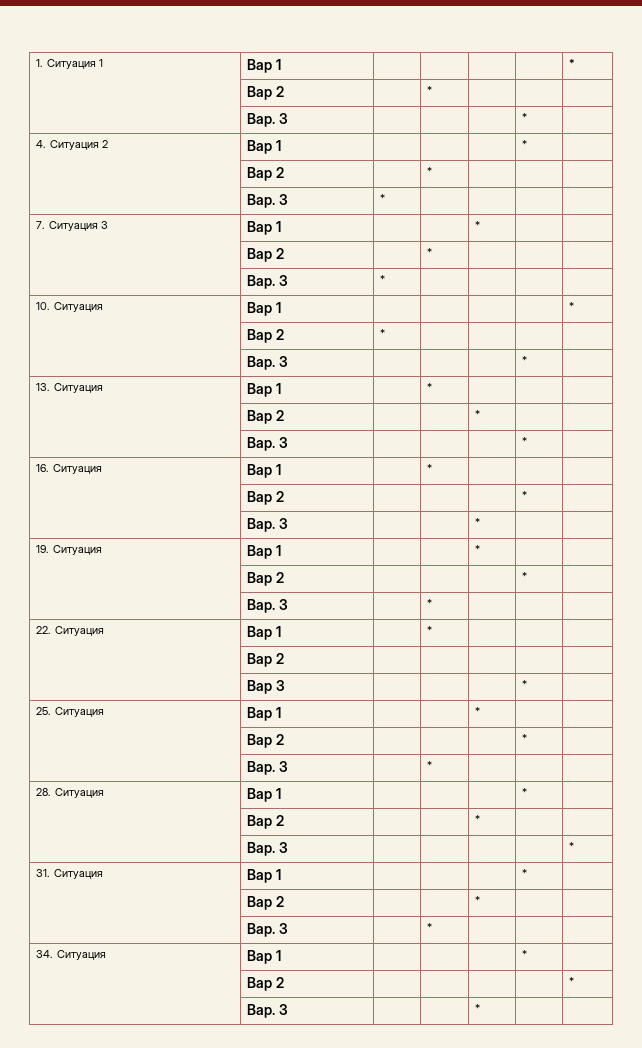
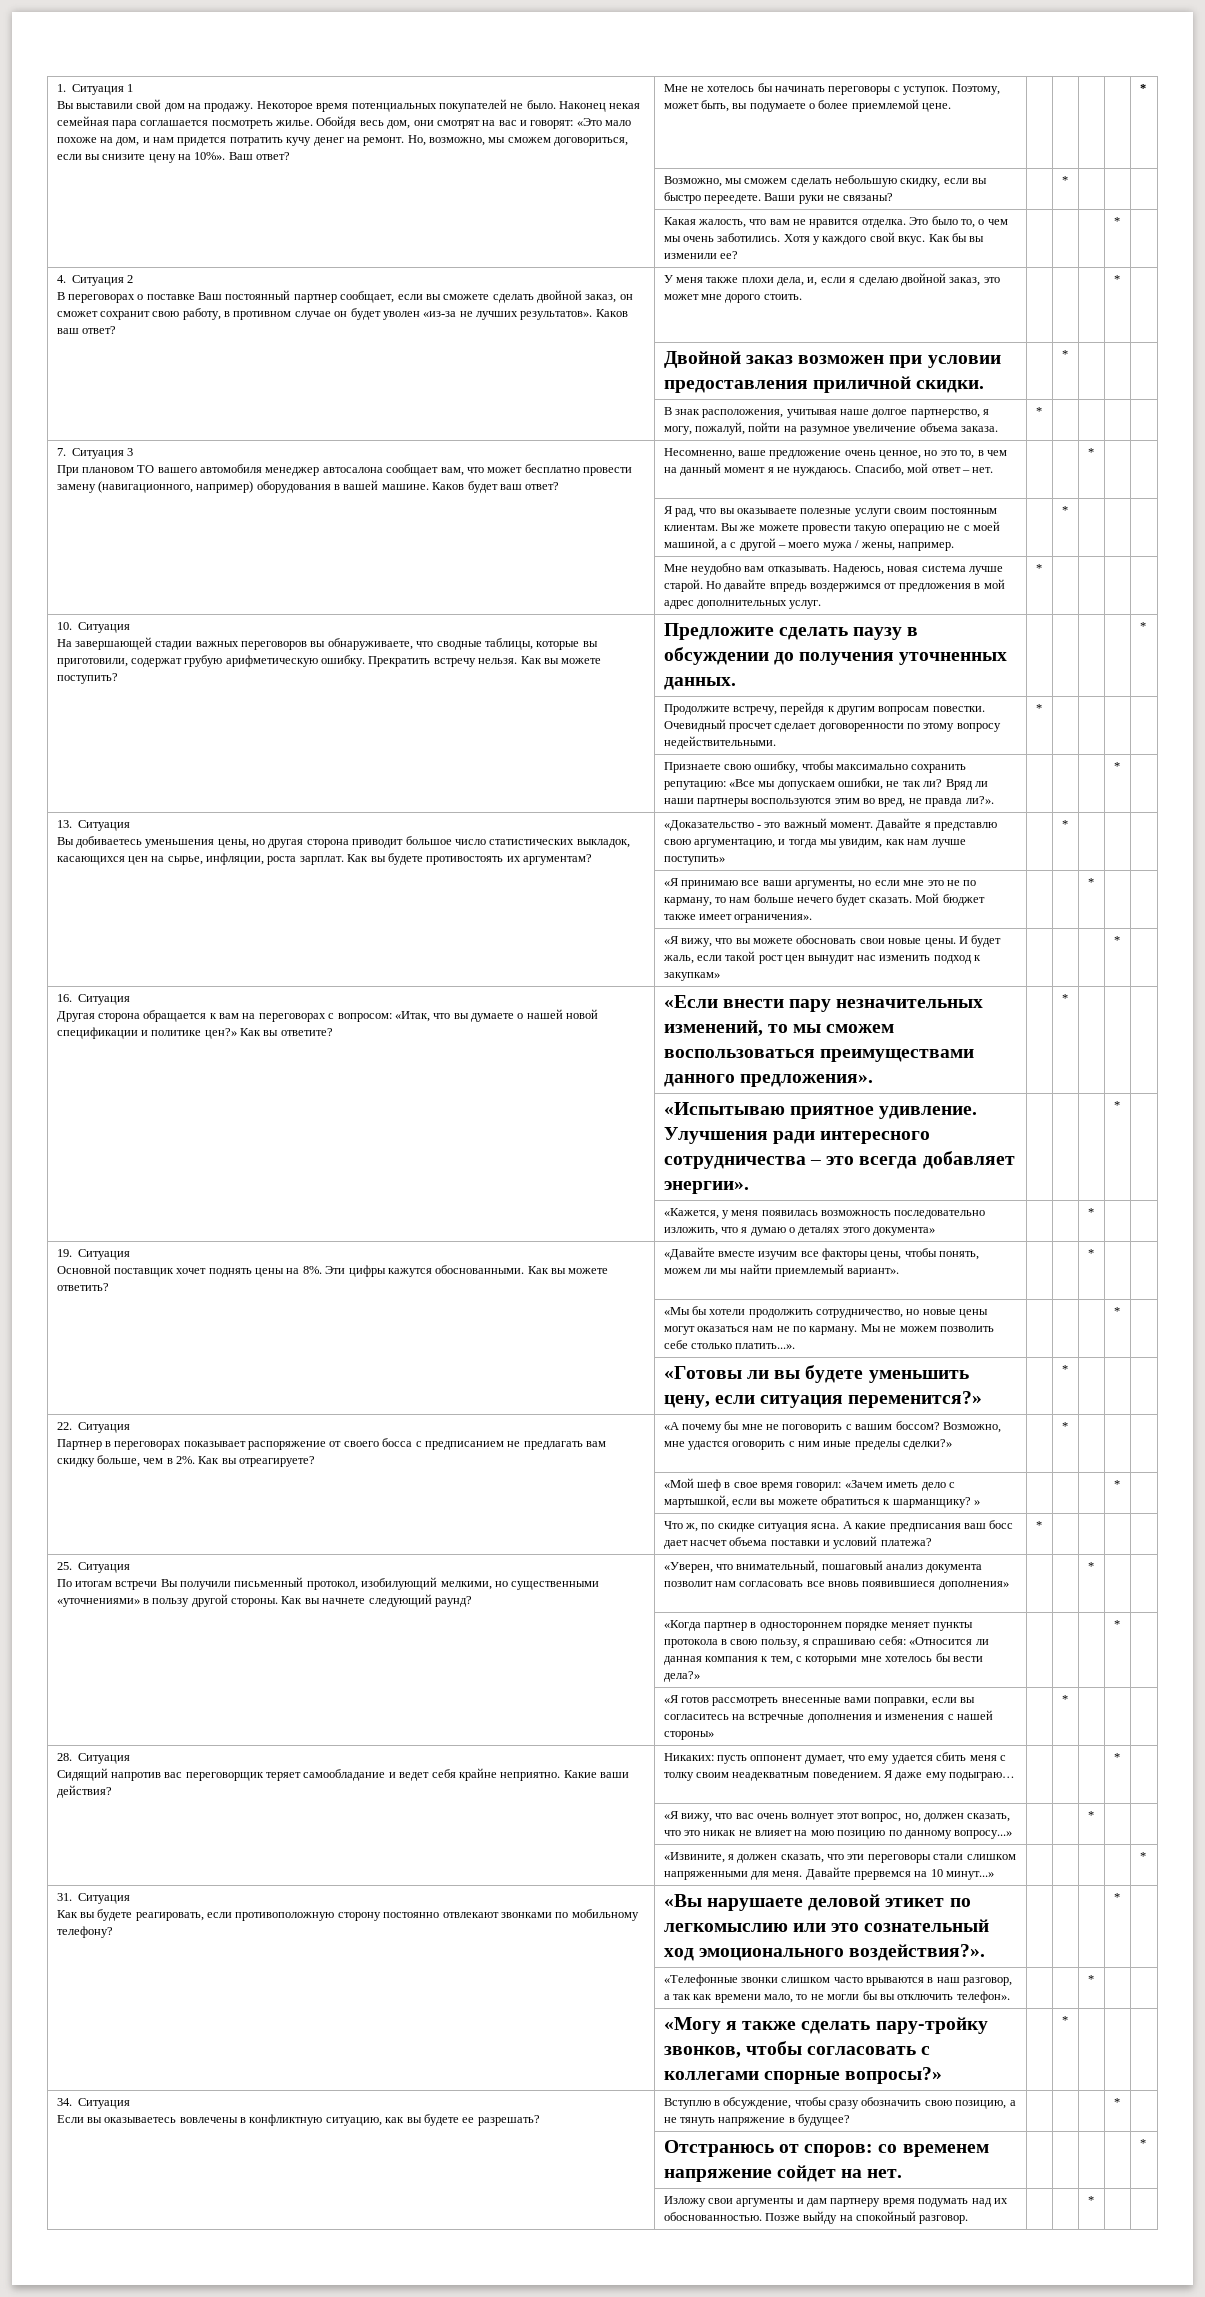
[246,59,281,73] [568,59,575,67] [246,86,284,100] [426,86,432,94] [246,113,288,127] [521,113,527,121] [35,140,109,150] [246,140,281,154] [521,140,527,148] [246,167,284,181] [426,167,432,175] [246,194,288,208] [379,194,385,202] [35,221,109,231] [246,221,281,235] [474,221,480,229] [246,248,284,262] [426,248,432,256] [246,275,288,289] [379,275,385,283] [35,302,104,312] [246,302,281,316] [568,302,574,310] [246,329,284,343] [379,329,385,337] [246,356,288,370] [521,356,527,364] [35,383,104,393] [246,383,281,397] [426,383,432,391] [246,410,284,424] [474,410,480,418] [246,437,288,451] [521,437,527,445] [35,464,103,474] [246,464,281,478] [426,464,432,472] [246,491,284,505] [521,491,527,499] [246,518,288,532] [474,518,480,526] [35,545,103,555] [246,545,281,559] [474,545,480,553] [246,572,284,586] [521,572,527,580] [246,599,288,613] [426,599,432,607] [35,626,105,636] [246,626,281,640] [426,626,432,634] [246,653,284,667] [246,680,285,694] [521,680,527,688] [35,707,105,717] [246,707,281,721] [474,707,480,715] [246,734,284,748] [521,734,527,742] [246,761,288,775] [426,761,432,769] [35,788,105,798] [246,788,281,802] [521,788,527,796] [246,815,284,829] [474,815,480,823] [246,842,288,856] [568,842,574,850] [35,869,104,879] [246,869,281,883] [521,869,527,877] [246,896,284,910] [474,896,480,904] [246,923,288,937] [426,923,432,931] [35,950,107,960] [246,950,281,964] [521,950,527,958] [246,977,284,991] [568,977,574,985] [246,1004,288,1018] | Вар 1 | | | | | * // | Вар 2 | | * | | | // | Вар. 3 | | | | * | // 4. Ситуация 2 | Вар 1 | | | | * | // | Вар 2 | | * | | | // | Вар. 3 | * | | | | // 7. Ситуация 3 | Вар 1 | | | * | | // | Вар 2 | | * | | | // | Вар. 3 | * | | | | // 10. Ситуация | Вар 1 | | | | | * // | Вар 2 | * | | | | // | Вар. 3 | | | | * | // 13. Ситуация | Вар 1 | | * | | | // | Вар 2 | | | * | | // | Вар. 3 | | | | * | // 16. Ситуация | Вар 1 | | * | | | // | Вар 2 | | | | * | // | Вар. 3 | | | * | | // 19. Ситуация | Вар 1 | | | * | | // | Вар 2 | | | | * | // | Вар. 3 | | * | | | // 22. Ситуация | Вар 1 | | * | | | // | Вар 2 | | | | | // | Вар 3 | | | | * | // 25. Ситуация | Вар 1 | | | * | | // | Вар 2 | | | | * | // | Вар. 3 | | * | | | // 28. Ситуация | Вар 1 | | | | * | // | Вар 2 | | | * | | // | Вар. 3 | | | | | * // 31. Ситуация | Вар 1 | | | | * | // | Вар 2 | | | * | | // | Вар. 3 | | * | | | // 34. Ситуация | Вар 1 | | | | * | // | Вар 2 | | | | | * // | Вар. 3 -> [56,99,641,112] [56,116,632,129] [56,135,629,146] [56,152,291,163] [663,83,1000,95] [663,99,952,112] [1139,84,1146,92] [663,175,988,187] [663,192,894,204] [1061,176,1068,184] [663,216,1008,228] [663,232,985,245] [663,251,738,259] [1113,217,1120,225] [56,275,134,286] [56,290,633,303] [56,308,628,320] [56,326,116,334] [663,273,1000,286] [663,294,802,303] [1113,275,1120,283] [663,351,1001,368] [663,376,985,393] [1061,350,1068,358] [663,407,990,418] [663,422,999,435] [1035,407,1042,415] [56,448,134,459] [56,464,633,476] [56,480,560,493] [663,448,1007,459] [663,463,994,476] [1087,448,1094,456] [663,506,997,517] [663,521,1000,534] [663,538,954,551] [1061,506,1068,514] [663,563,1004,575] [663,579,1005,592] [663,600,822,609] [1035,564,1042,572] [56,622,130,633] [56,637,598,650] [56,655,602,667] [56,673,118,684] [663,623,919,640] [663,647,1008,665] [663,677,736,690] [1139,622,1146,630] [663,702,985,715] [663,719,1001,732] [663,736,776,749] [1035,704,1042,712] [663,761,967,773] [663,778,988,790] [663,796,994,807] [1113,762,1120,770] [56,820,130,831] [56,836,630,848] [56,853,593,865] [663,818,998,831] [663,839,966,848] [663,856,725,865] [1061,820,1068,828] [663,878,977,889] [663,893,985,906] [663,914,813,923] [1087,878,1094,886] [663,935,1002,947] [662,951,981,964] [663,972,720,981] [1113,936,1120,944] [56,994,130,1005] [56,1009,599,1022] [56,1027,333,1039] [663,995,984,1012] [663,1020,895,1036] [663,1049,974,1062] [663,1074,873,1087] [1061,994,1068,1002] [663,1102,978,1119] [663,1127,931,1144] [663,1151,1015,1169] [663,1181,749,1194] [1113,1101,1120,1109] [663,1208,986,1219] [663,1227,936,1236] [1087,1208,1094,1216] [56,1249,130,1260] [56,1264,609,1277] [56,1283,109,1291] [663,1247,980,1260] [663,1264,900,1277] [1087,1249,1094,1257] [663,1306,989,1318] [663,1324,994,1335] [663,1340,796,1349] [1113,1307,1120,1315] [663,1365,969,1383] [663,1391,983,1408] [1061,1365,1068,1373] [56,1422,130,1433] [56,1438,607,1450] [56,1455,316,1467] [663,1421,1001,1433] [663,1439,953,1450] [1061,1422,1068,1430] [663,1478,955,1491] [663,1495,981,1508] [1113,1480,1120,1488] [663,1520,1014,1532] [663,1536,932,1549] [1035,1521,1042,1529] [56,1562,130,1573] [56,1577,600,1590] [56,1594,472,1607] [663,1560,983,1573] [663,1581,1009,1590] [1087,1562,1094,1570] [663,1620,973,1631] [663,1636,989,1648] [663,1653,983,1665] [663,1671,700,1682] [1113,1620,1120,1628] [663,1695,976,1706] [663,1710,994,1723] [663,1731,714,1740] [1061,1695,1068,1703] [56,1753,130,1764] [56,1768,630,1781] [56,1785,112,1798] [663,1752,1006,1764] [663,1770,1016,1781] [1113,1753,1120,1761] [663,1811,1011,1822] [663,1830,1013,1839] [1087,1811,1094,1819] [663,1852,1016,1863] [663,1867,995,1880] [1139,1852,1146,1860] [56,1893,130,1904] [56,1909,639,1921] [56,1926,113,1938] [663,1894,971,1911] [663,1919,990,1932] [663,1944,986,1961] [1113,1893,1120,1901] [663,1974,1013,1986] [663,1991,1010,2003] [1087,1975,1094,1983] [663,2017,988,2034] [663,2041,931,2058] [663,2067,943,2084] [1061,2016,1068,2024] [56,2098,130,2109] [56,2114,540,2126] [663,2097,1016,2109] [663,2114,851,2126] [1113,2098,1120,2106] [663,2140,989,2157] [663,2165,903,2182] [1139,2139,1146,2147] [663,2196,1008,2207] [663,2211,969,2224] // Вы выставили свой дом на продажу. Некоторое время потенциальных покупателей не было. Наконец некая семейная пара соглашается посмотреть жилье. Обойдя весь дом, они смотрят на вас и говорят: «Это мало похоже на дом, и нам придется потратить кучу денег на ремонт. Но, возможно, мы сможем договориться, если вы снизите цену на 10%». Ваш ответ? | Мне не хотелось бы начинать переговоры с уступок. Поэтому, может быть, вы подумаете о более приемлемой цене. | | | | | * // | Возможно, мы сможем сделать небольшую скидку, если вы быстро переедете. Ваши руки не связаны? | | * | | | // | Какая жалость, что вам не нравится отделка. Это было то, о чем мы очень заботились. Хотя у каждого свой вкус. Как бы вы изменили ее? | | | | * | // 4. Ситуация 2 // В переговорах о поставке Ваш постоянный партнер сообщает, если вы сможете сделать двойной заказ, он сможет сохранит свою работу, в противном случае он будет уволен «из-за не лучших результатов». Каков ваш ответ? | У меня также плохи дела, и, если я сделаю двойной заказ, это может мне дорого стоить. | | | | * | // | Двойной заказ возможен при условии предоставления приличной скидки. | | * | | | // | В знак расположения, учитывая наше долгое партнерство, я могу, пожалуй, пойти на разумное увеличение объема заказа. | * | | | | // 7. Ситуация 3 // При плановом ТО вашего автомобиля менеджер автосалона сообщает вам, что может бесплатно провести замену (навигационного, например) оборудования в вашей машине. Каков будет ваш ответ? | Несомненно, ваше предложение очень ценное, но это то, в чем на данный момент я не нуждаюсь. Спасибо, мой ответ – нет. | | | * | | // | Я рад, что вы оказываете полезные услуги своим постоянным клиентам. Вы же можете провести такую операцию не с моей машиной, а с другой – моего мужа / жены, например. | | * | | | // | Мне неудобно вам отказывать. Надеюсь, новая система лучше старой. Но давайте впредь воздержимся от предложения в мой адрес дополнительных услуг. | * | | | | // 10. Ситуация // На завершающей стадии важных переговоров вы обнаруживаете, что сводные таблицы, которые вы приготовили, содержат грубую арифметическую ошибку. Прекратить встречу нельзя. Как вы можете поступить? | Предложите сделать паузу в обсуждении до получения уточненных данных. | | | | | * // | Продолжите встречу, перейдя к другим вопросам повестки. Очевидный просчет сделает договоренности по этому вопросу недействительными. | * | | | | // | Признаете свою ошибку, чтобы максимально сохранить репутацию: «Все мы допускаем ошибки, не так ли? Вряд ли наши партнеры воспользуются этим во вред, не правда ли?». | | | | * | // 13. Ситуация // Вы добиваетесь уменьшения цены, но другая сторона приводит большое число статистических выкладок, касающихся цен на сырье, инфляции, роста зарплат. Как вы будете противостоять их аргументам? | «Доказательство - это важный момент. Давайте я представлю свою аргументацию, и тогда мы увидим, как нам лучше поступить» | | * | | | // | «Я принимаю все ваши аргументы, но если мне это не по карману, то нам больше нечего будет сказать. Мой бюджет также имеет ограничения». | | | * | | // | «Я вижу, что вы можете обосновать свои новые цены. И будет жаль, если такой рост цен вынудит нас изменить подход к закупкам» | | | | * | // 16. Ситуация // Другая сторона обращается к вам на переговорах с вопросом: «Итак, что вы думаете о нашей новой спецификации и политике цен?» Как вы ответите? | «Если внести пару незначительных изменений, то мы сможем воспользоваться преимуществами данного предложения». | | * | | | // | «Испытываю приятное удивление. Улучшения ради интересного сотрудничества – это всегда добавляет энергии». | | | | * | // | «Кажется, у меня появилась возможность последовательно изложить, что я думаю о деталях этого документа» | | | * | | // 19. Ситуация // Основной поставщик хочет поднять цены на 8%. Эти цифры кажутся обоснованными. Как вы можете ответить? | «Давайте вместе изучим все факторы цены, чтобы понять, можем ли мы найти приемлемый вариант». | | | * | | // | «Мы бы хотели продолжить сотрудничество, но новые цены могут оказаться нам не по карману. Мы не можем позволить себе столько платить...». | | | | * | // | «Готовы ли вы будете уменьшить цену, если ситуация переменится?» | | * | | | // 22. Ситуация // Партнер в переговорах показывает распоряжение от своего босса с предписанием не предлагать вам скидку больше, чем в 2%. Как вы отреагируете? | «А почему бы мне не поговорить с вашим боссом? Возможно, мне удастся оговорить с ним иные пределы сделки?» | | * | | | // | «Мой шеф в свое время говорил: «Зачем иметь дело с мартышкой, если вы можете обратиться к шарманщику? » | | | | * | // | Что ж, по скидке ситуация ясна. А какие предписания ваш босс дает насчет объема поставки и условий платежа? | * | | | | // 25. Ситуация // По итогам встречи Вы получили письменный протокол, изобилующий мелкими, но существенными «уточнениями» в пользу другой стороны. Как вы начнете следующий раунд? | «Уверен, что внимательный, пошаговый анализ документа позволит нам согласовать все вновь появившиеся дополнения» | | | * | | // | «Когда партнер в одностороннем порядке меняет пункты протокола в свою пользу, я спрашиваю себя: «Относится ли данная компания к тем, с которыми мне хотелось бы вести дела?» | | | | * | // | «Я готов рассмотреть внесенные вами поправки, если вы согласитесь на встречные дополнения и изменения с нашей стороны» | | * | | | // 28. Ситуация // Сидящий напротив вас переговорщик теряет самообладание и ведет себя крайне неприятно. Какие ваши действия? | Никаких: пусть оппонент думает, что ему удается сбить меня с толку своим неадекватным поведением. Я даже ему подыграю… | | | | * | // | «Я вижу, что вас очень волнует этот вопрос, но, должен сказать, что это никак не влияет на мою позицию по данному вопросу...» | | | * | | // | «Извините, я должен сказать, что эти переговоры стали слишком напряженными для меня. Давайте прервемся на 10 минут...» | | | | | * // 31. Ситуация // Как вы будете реагировать, если противоположную сторону постоянно отвлекают звонками по мобильному телефону? | «Вы нарушаете деловой этикет по легкомыслию или это сознательный ход эмоционального воздействия?». | | | | * | // | «Телефонные звонки слишком часто врываются в наш разговор, а так как времени мало, то не могли бы вы отключить телефон». | | | * | | // | «Могу я также сделать пару-тройку звонков, чтобы согласовать с коллегами спорные вопросы?» | | * | | | // 34. Ситуация // Если вы оказываетесь вовлечены в конфликтную ситуацию, как вы будете ее разрешать? | Вступлю в обсуждение, чтобы сразу обозначить свою позицию, а не тянуть напряжение в будущее? | | | | * | // | Отстранюсь от споров: со временем напряжение сойдет на нет. | | | | | * // | Изложу свои аргументы и дам партнеру время подумать над их обоснованностью. Позже выйду на спокойный разговор.

